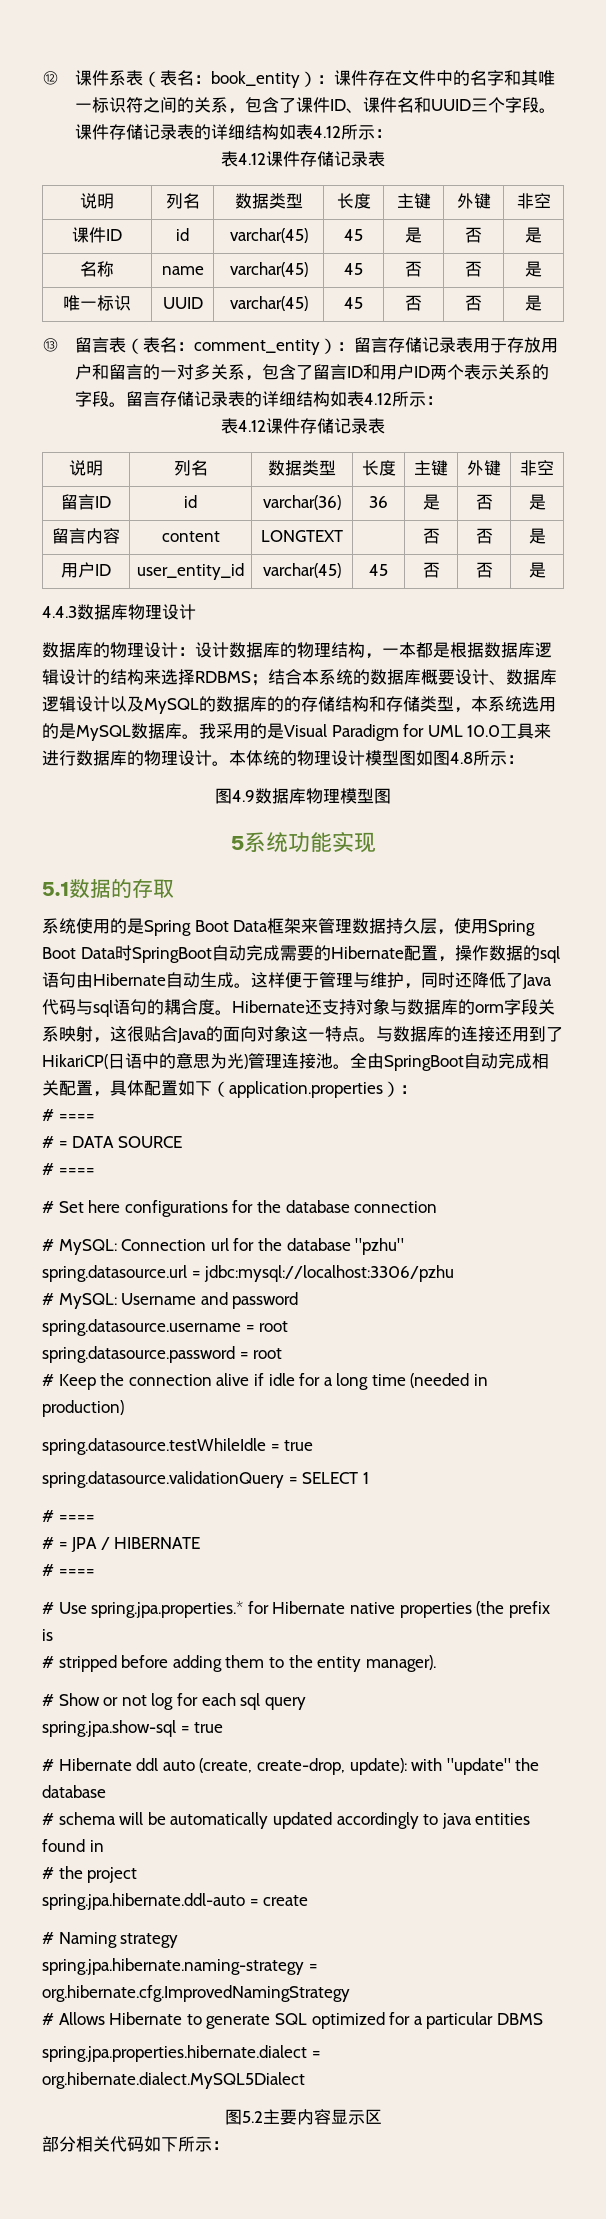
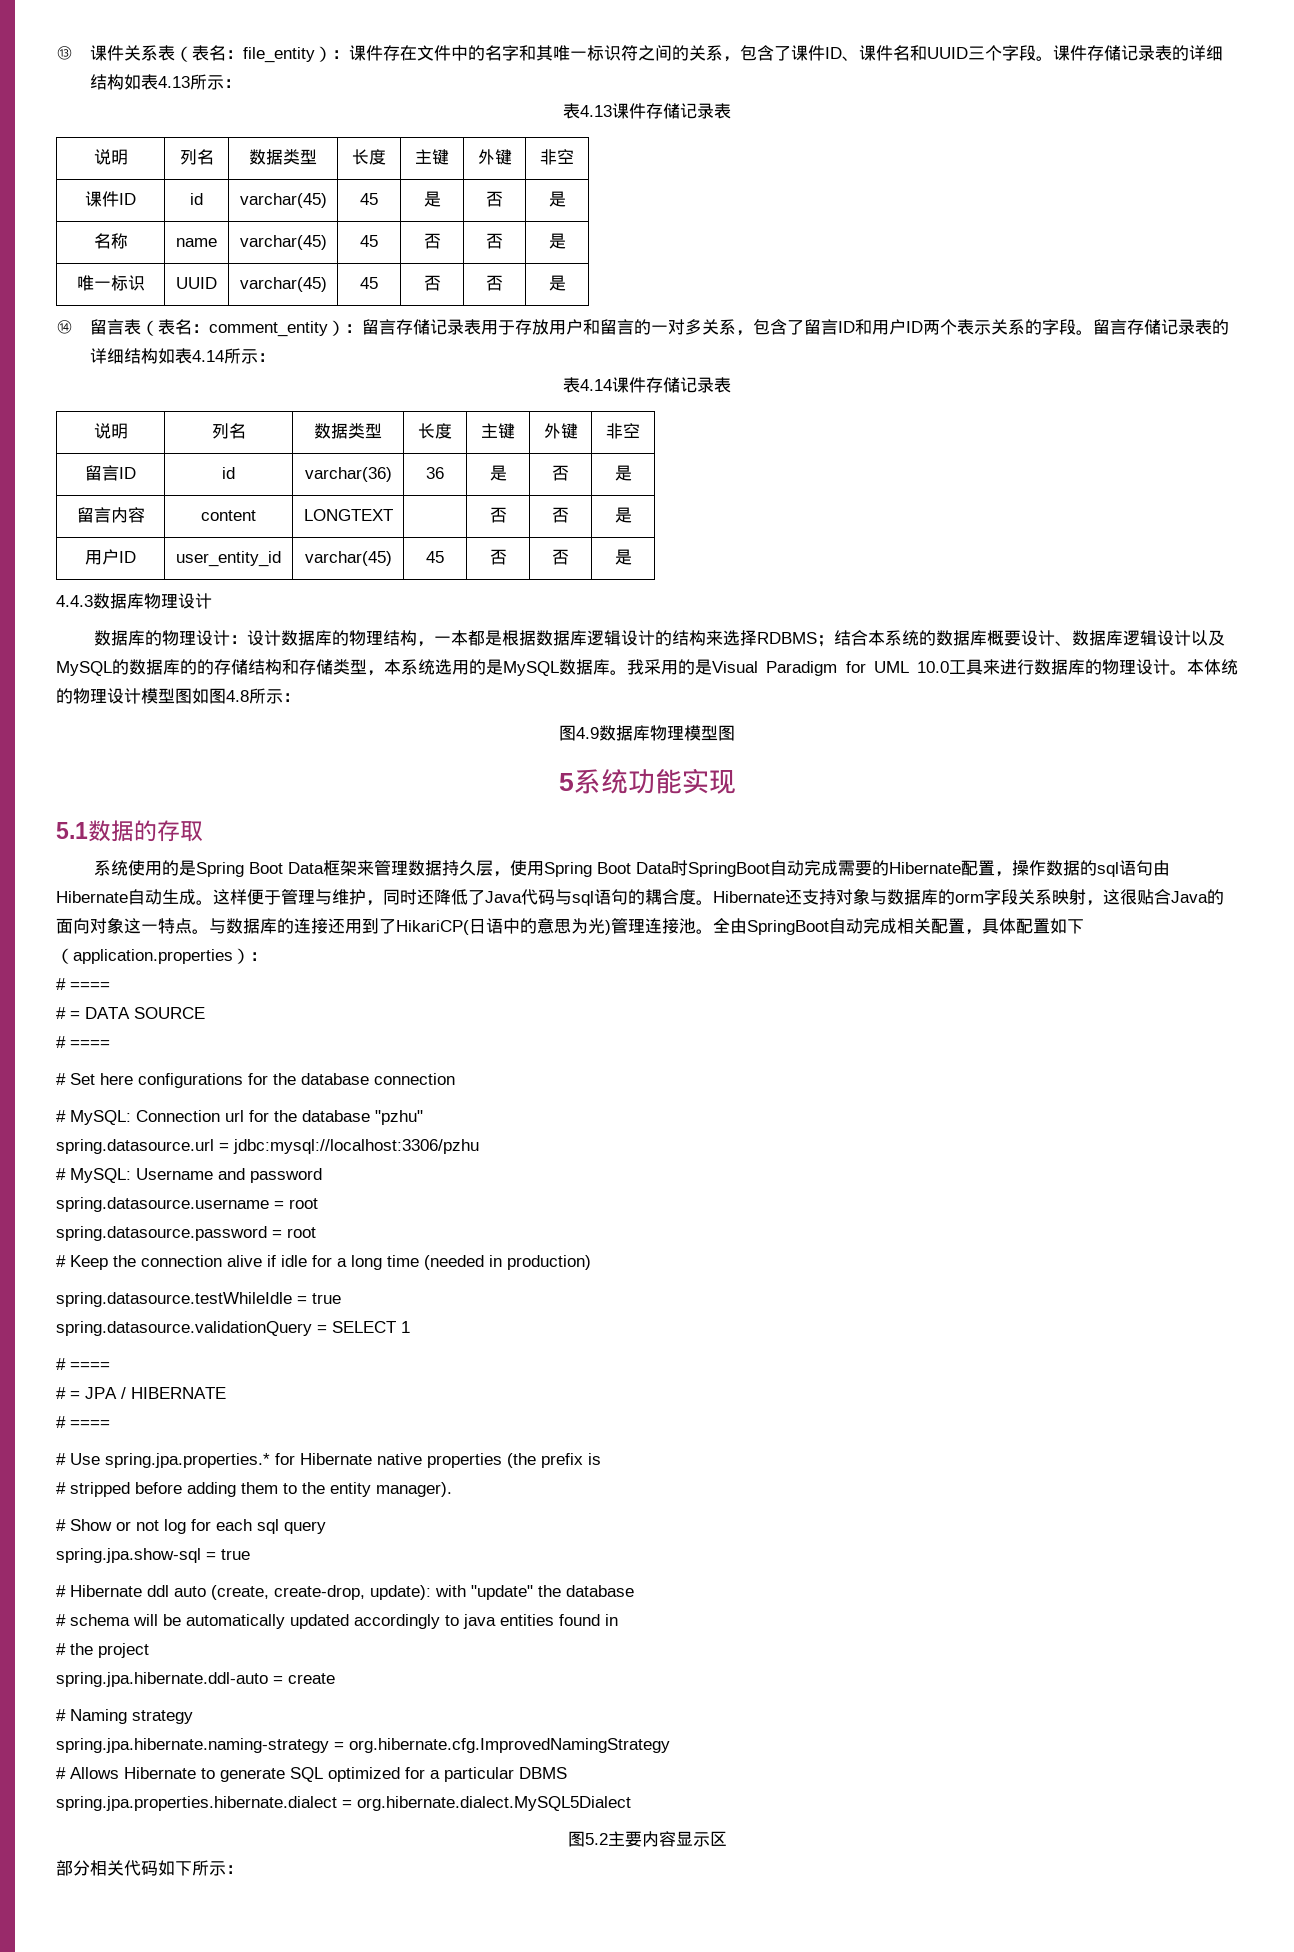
[42,70,109,86] ⑫课件 -> [56,45,141,61] ⑬课件关
[210,71,300,88] book_entity -> [242,47,315,63] file_entity
[312,124,392,140] [221,151,266,167] 4.12所示： // 表4.12 -> [157,74,241,90] [563,103,612,119] 4.13所示： // 表4.13
[42,338,59,352] ⑬ -> [56,320,73,334] ⑭
[363,391,443,407] [221,418,266,434] 4.12所示： // 表4.12 -> [191,348,275,364] [563,377,612,393] 4.14所示： // 表4.14

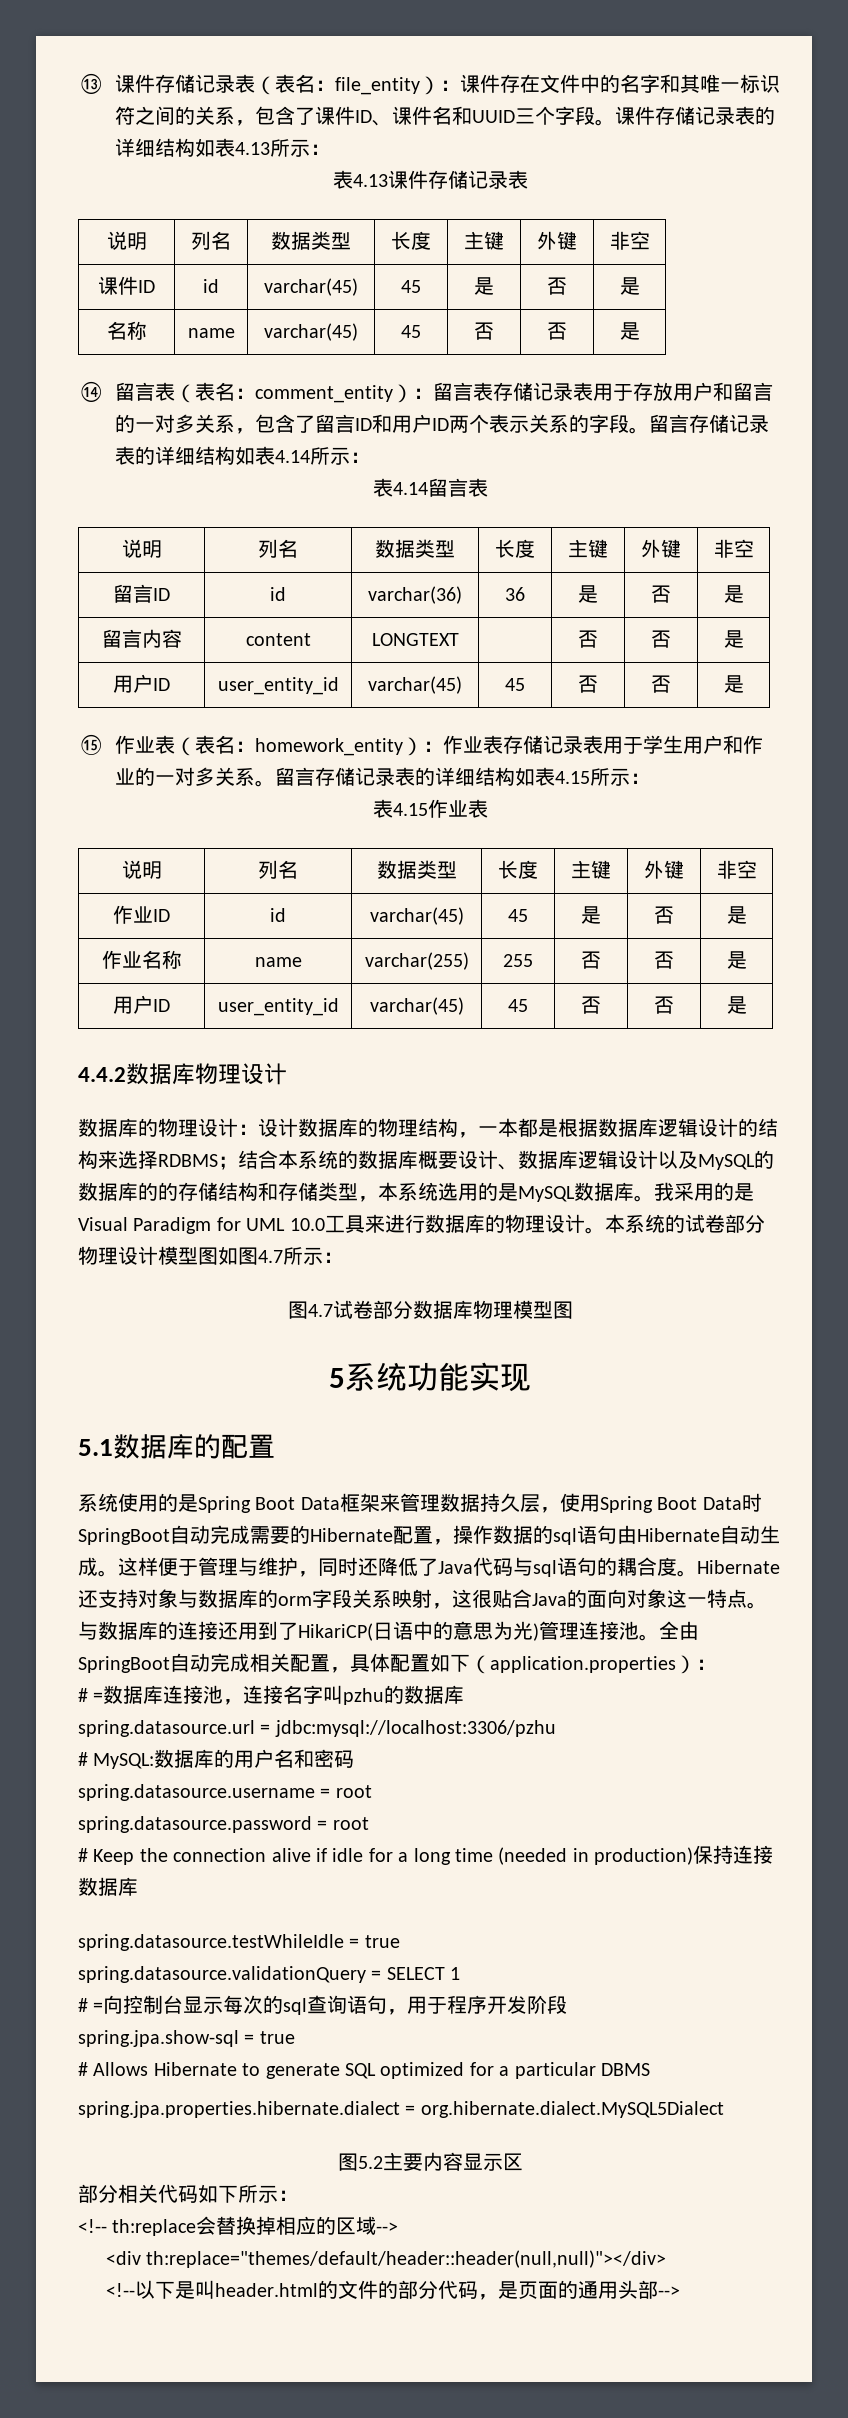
[123,45,158,61] 关系 -> [155,74,235,93] 存储记录
[76,275,145,291] [176,277,217,289] [239,277,327,292] [360,277,378,289] [423,275,441,291] [486,275,503,291] [548,275,566,291] // 唯一标识 | UUID | varchar(45) | 45 | 否 | 否 | 是 -> (640, 331) none
(396, 327) none -> [473,382,493,401] 表
[612,377,714,393] 课件存储记录 -> [427,478,468,497] 留言
[56,595,93,607] 4.4.3 -> [78,734,763,756] [115,767,650,787] [372,799,488,818] [121,860,162,879] [258,860,298,879] [376,860,457,879] [498,860,538,879] [571,860,611,879] [644,860,684,879] [716,860,757,879] [113,905,170,924] [270,908,286,922] [369,907,464,925] [508,909,528,922] [581,906,601,924] [654,906,674,924] [726,906,747,924] [101,950,182,969] [254,957,302,967] [364,952,469,970] [503,954,533,967] [581,951,601,969] [654,951,674,969] [726,951,747,969] [113,995,170,1014] [217,998,339,1016] [369,997,464,1015] [508,999,528,1012] [581,996,601,1014] [654,996,674,1014] [726,996,747,1014] [78,1067,126,1082] ⑮作业表（表名：homework_entity）：作业表存储记录表用于学生用户和作业的一对多关系。留言存储记录表的详细结构如表4.15所示： // 表4.15作业表 // 说明 | 列名 | 数据类型 | 长度 | 主键 | 外键 | 非空 // 作业ID | id | varchar(45) | 45 | 是 | 否 | 是 // 作业名称 | name | varchar(255) | 255 | 否 | 否 | 是 // 用户ID | user_entity_id | varchar(45) | 45 | 否 | 否 | 是 // 4.4.2
[1204,659,1238,675] [56,688,73,704] 体统的 -> [624,1214,765,1233] 系统的试卷部分
[226,690,249,702] 4.8 -> [258,1250,283,1263] 4.7
[576,727,599,739] 4.9 -> [307,1300,413,1319] 4.7试卷部分
[134,820,203,842] 的存取 -> [167,1434,275,1459] 库的配置
[56,978,110,990] [56,1007,205,1019] [56,1036,110,1048] [56,1073,455,1088] [56,1110,423,1125] // # ==== // # = DATA SOURCE // # ==== // # Set here configurations for the database connection // # MySQL: Connection url for the database "pzhu" -> [78,1685,465,1705] // # =数据库连接池，连接名字叫pzhu的数据库
[136,1168,322,1183] Username and password -> [154,1749,355,1768] 数据库的用户名和密码
(591, 1262) none -> [693,1845,774,1864] [78,1877,138,1896] 保持连接数据库
[56,1358,110,1370] [56,1387,226,1399] [56,1416,110,1428] [56,1453,601,1468] [56,1482,452,1497] [56,1519,326,1534] [56,1548,250,1563] [56,1585,634,1600] [56,1614,618,1629] [56,1643,149,1658] [56,1672,335,1687] [56,1709,193,1724] [56,1738,670,1753] // # ==== // # = JPA / HIBERNATE // # ==== // # Use spring.jpa.properties.* for Hibernate native properties (the prefix is // # stripped before adding them to the entity manager). // # Show or not log for each sql query // spring.jpa.show-sql = true // # Hibernate ddl auto (create, create-drop, update): with "update" the database // # schema will be automatically updated accordingly to java entities found in // # the project // spring.jpa.hibernate.ddl-auto = create // # Naming strategy // spring.jpa.hibernate.naming-strategy = org.hibernate.cfg.ImprovedNamingStrategy -> [78,1995,568,2015] [78,2030,295,2047] // # =向控制台显示每次的sql查询语句，用于程序开发阶段 // spring.jpa.show-sql = true
(243, 1869) none -> [78,2216,399,2236] [105,2250,667,2268] [105,2280,680,2300] // <!-- th:replace会替换掉相应的区域--> // <div th:replace="themes/default/header::header(null,null)"></div> // <!--以下是叫header.html的文件的部分代码，是页面的通用头部-->

